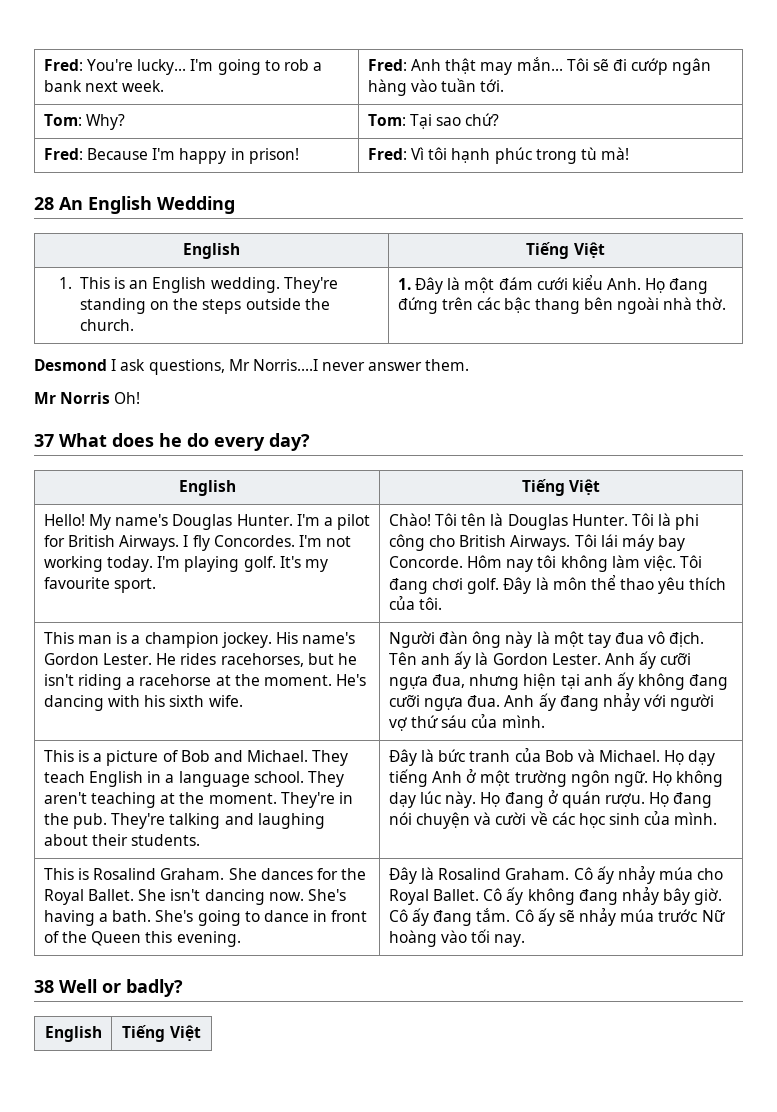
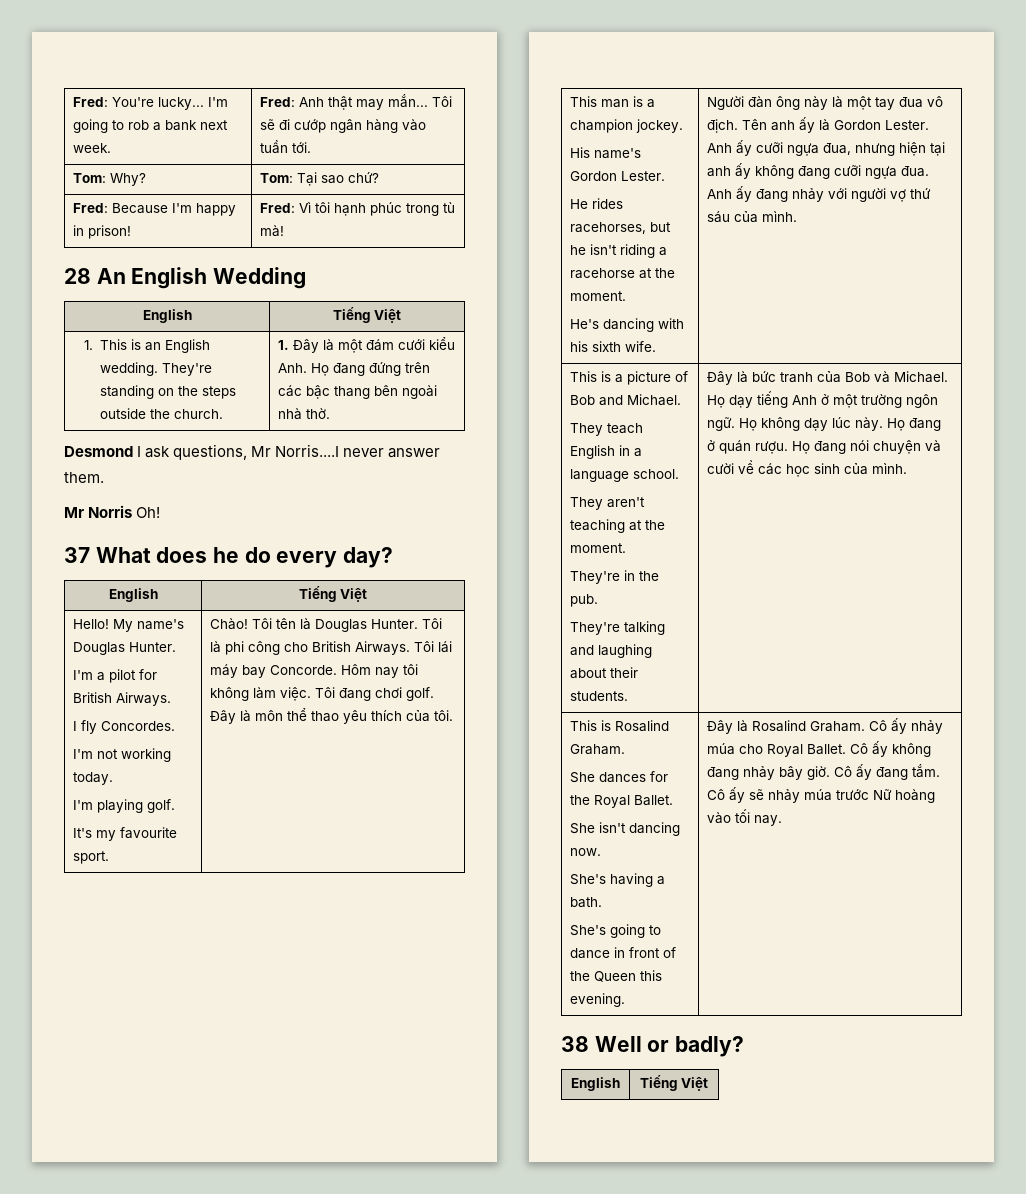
(293, 520) none -> (177, 647) //
(180, 543) none -> (172, 699) //
(295, 541) none -> (176, 726) //
(153, 564) none -> (114, 778) //
(276, 564) none -> (176, 806) //
(272, 640) none -> (684, 126) //
(152, 659) none -> (666, 176) //
(332, 680) none -> (627, 296) //
(309, 756) none -> (682, 400) //
(304, 777) none -> (680, 474) //
(277, 798) none -> (627, 548) //
(107, 821) none -> (599, 600) //
(225, 874) none -> (626, 749) //
(134, 895) none -> (674, 800) //
(304, 896) none -> (602, 852) //
(152, 916) none -> (603, 902) //

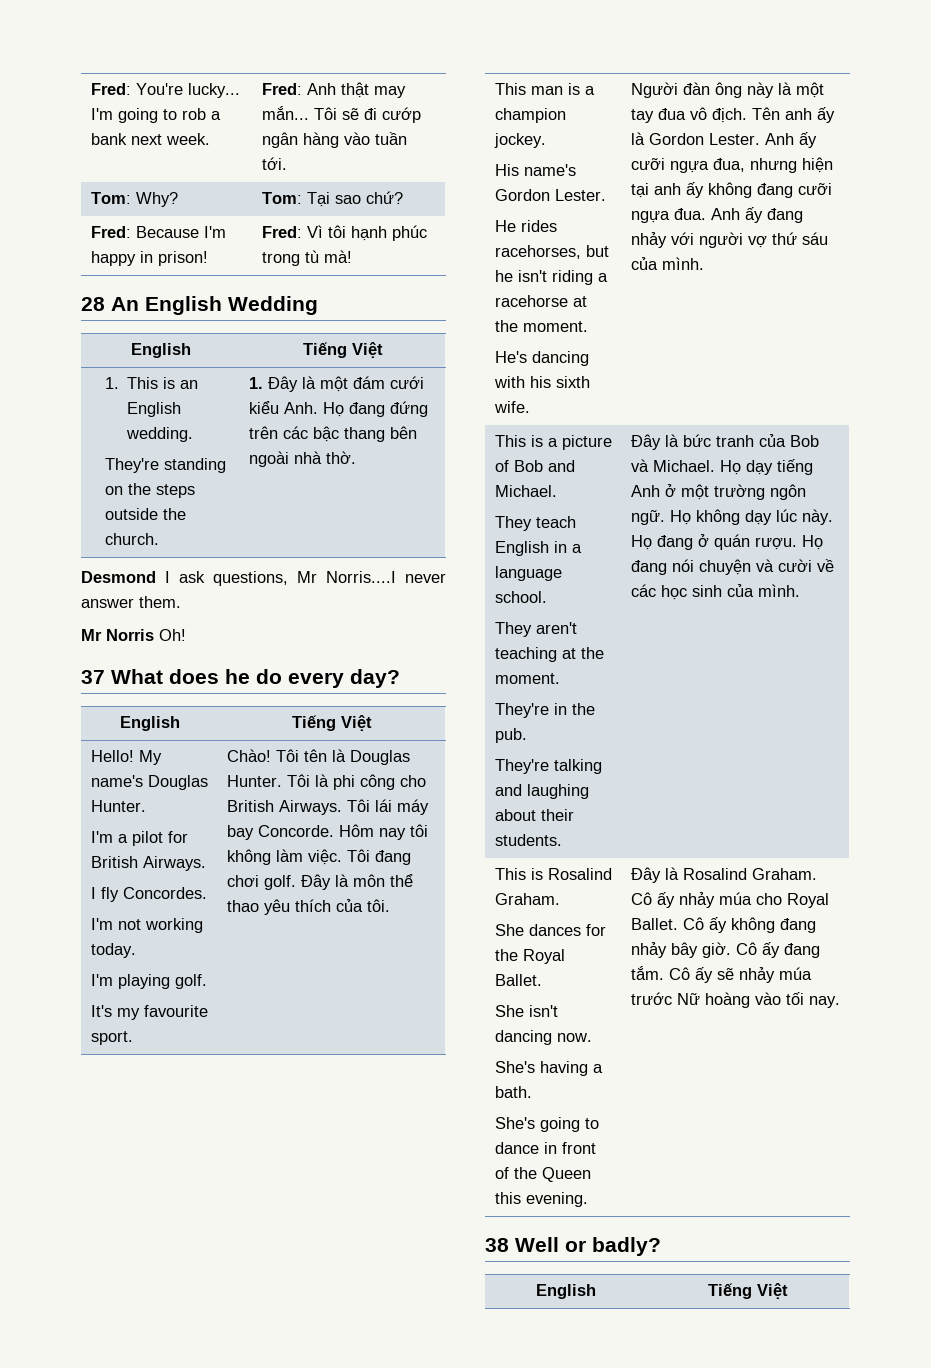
(158, 369) none -> (194, 434) //

